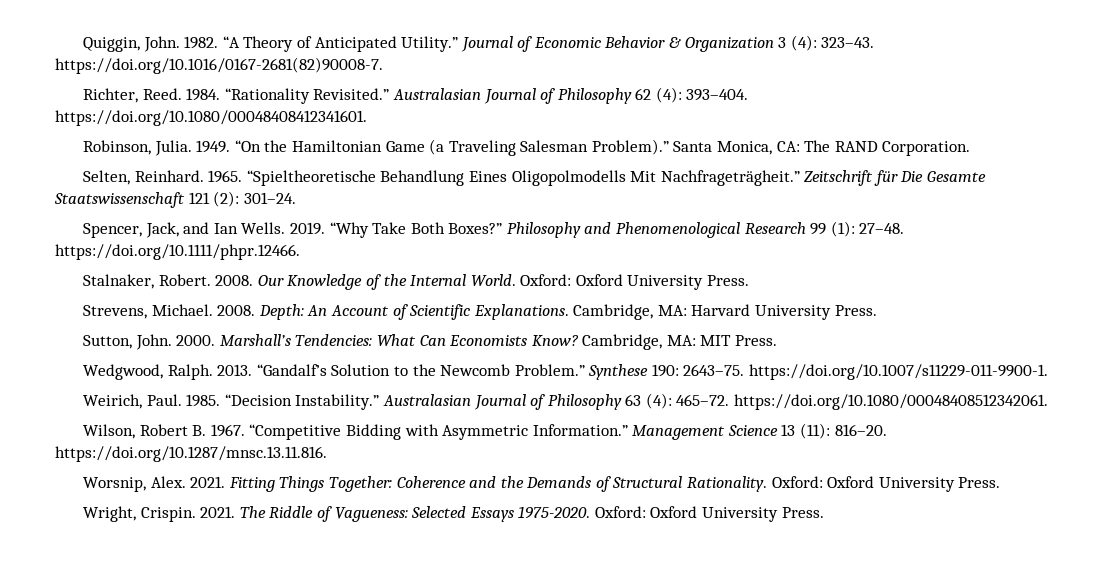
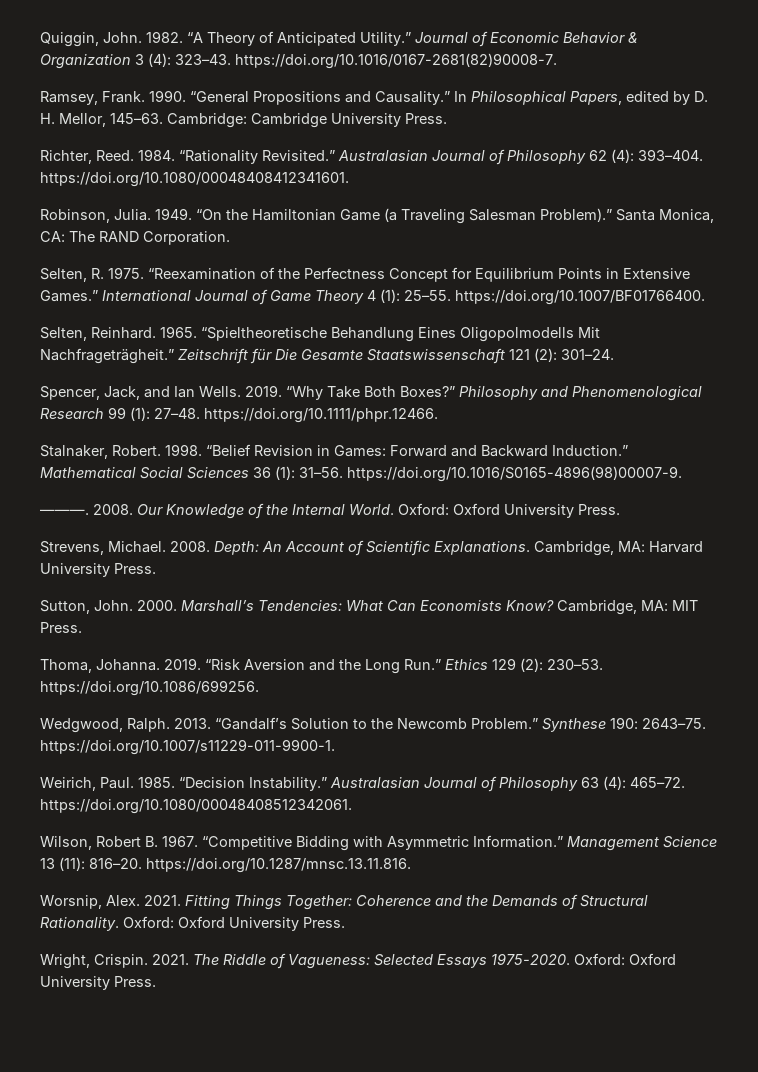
(383, 65) none -> [40,90,708,105] [40,113,447,128] // Ramsey, Frank. 1990. “General Propositions and Causality.” In Philosophical Papers, edited by D. H. Mellor, 145–63. Cambridge: Cambridge University Press.
(971, 148) none -> [40,267,690,282] [40,289,705,305] // Selten, R. 1975. “Reexamination of the Perfectness Concept for Equilibrium Points in Extensive Games.” International Journal of Game Theory 4 (1): 25–55. https://doi.org/10.1007/BF01766400.
(211, 280) none -> [165,444,628,457] [40,466,682,482] [40,509,89,515] 1998. “Belief Revision in Games: Forward and Backward Induction.” Mathematical Social Sciences 36 (1): 31–56. https://doi.org/10.1016/S0165-4896(98)00007-9. // ———.
(778, 340) none -> [40,658,603,674] [40,680,259,696] // Thoma, Johanna. 2019. “Risk Aversion and the Long Run.” Ethics 129 (2): 230–53. https://doi.org/10.1086/699256.

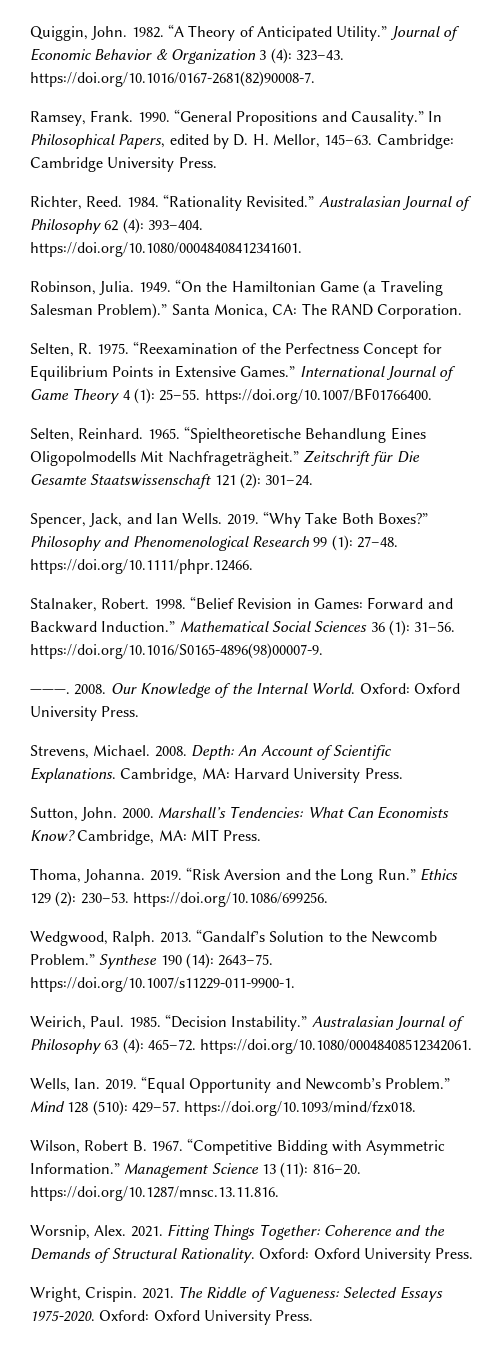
[610,717,638,729] 190: -> [160,953,214,969] 190 (14):
(352, 806) none -> [30,1076,451,1093] [30,1100,417,1116] // Wells, Ian. 2019. “Equal Opportunity and Newcomb’s Problem.” Mind 128 (510): 429–57. https://doi.org/10.1093/mind/fzx018.

